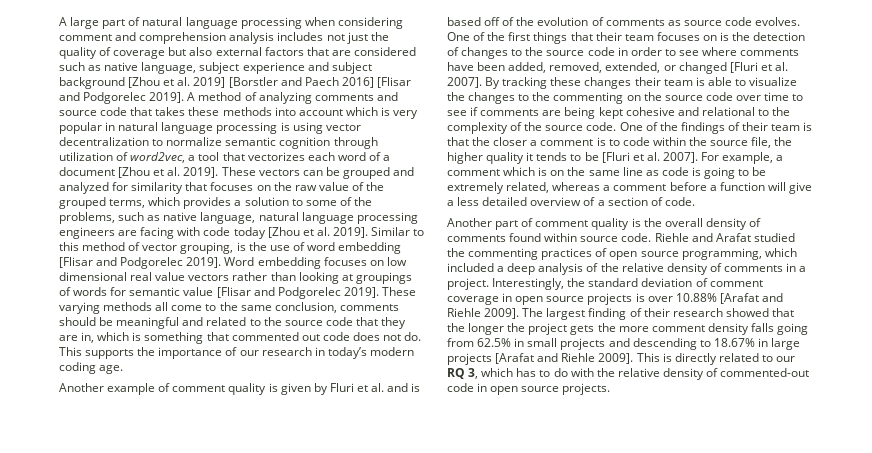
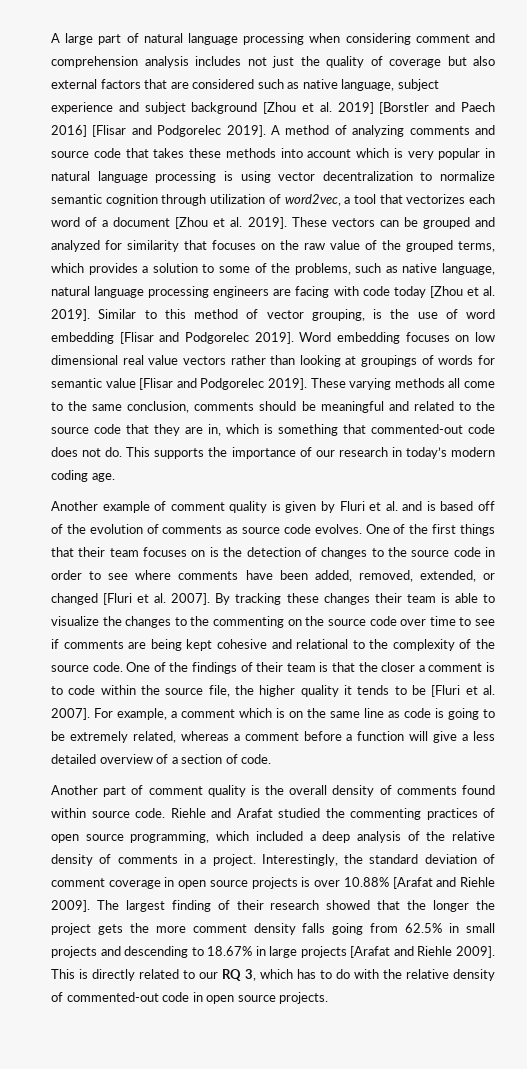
[231,332,320,341] commented out -> [371,424,463,434] commented-out

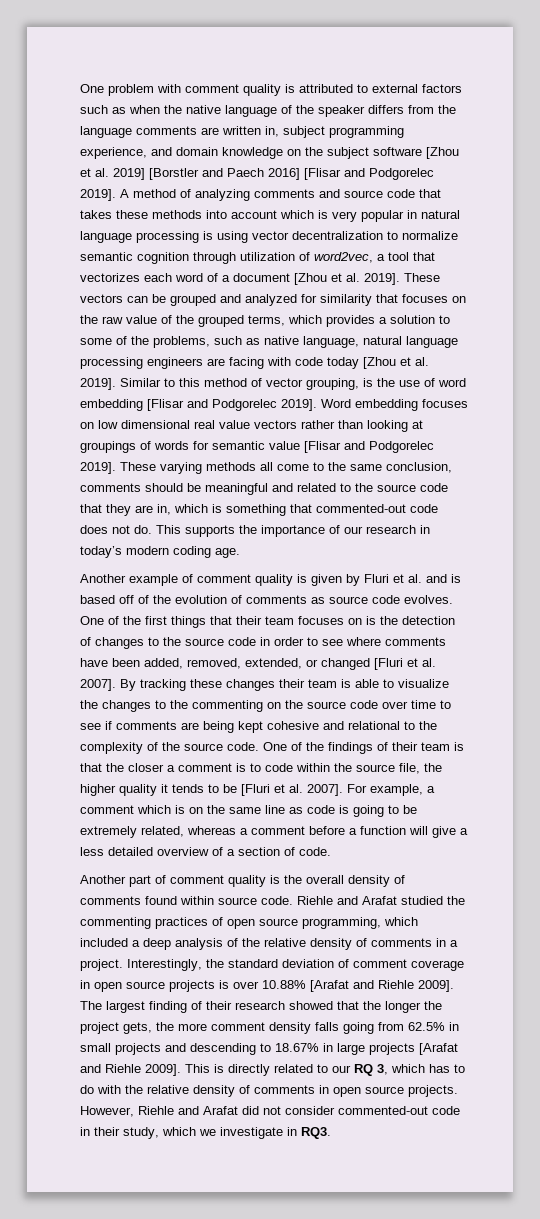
[51,33,495,45] [51,56,495,68] [51,79,439,91] [51,102,258,114] A large part of natural language processing when considering comment and comprehension analysis includes not just the quality of coverage but also external factors that are considered such as native language, subject experience and subject background -> [80,84,462,96] [80,105,456,117] [80,126,404,138] [80,147,422,159] One problem with comment quality is attributed to external factors such as when the native language of the speaker differs from the language comments are written in, subject programming experience, and domain knowledge on the subject software
[97,924,123,935] gets -> [123,1022,152,1034] gets,
[66,992,190,1002] commented-out code -> [254,1085,315,1094] comments
(329, 998) none -> [80,1106,460,1117] [80,1127,331,1139] However, Riehle and Arafat did not consider commented-out code in their study, which we investigate in RQ3.

